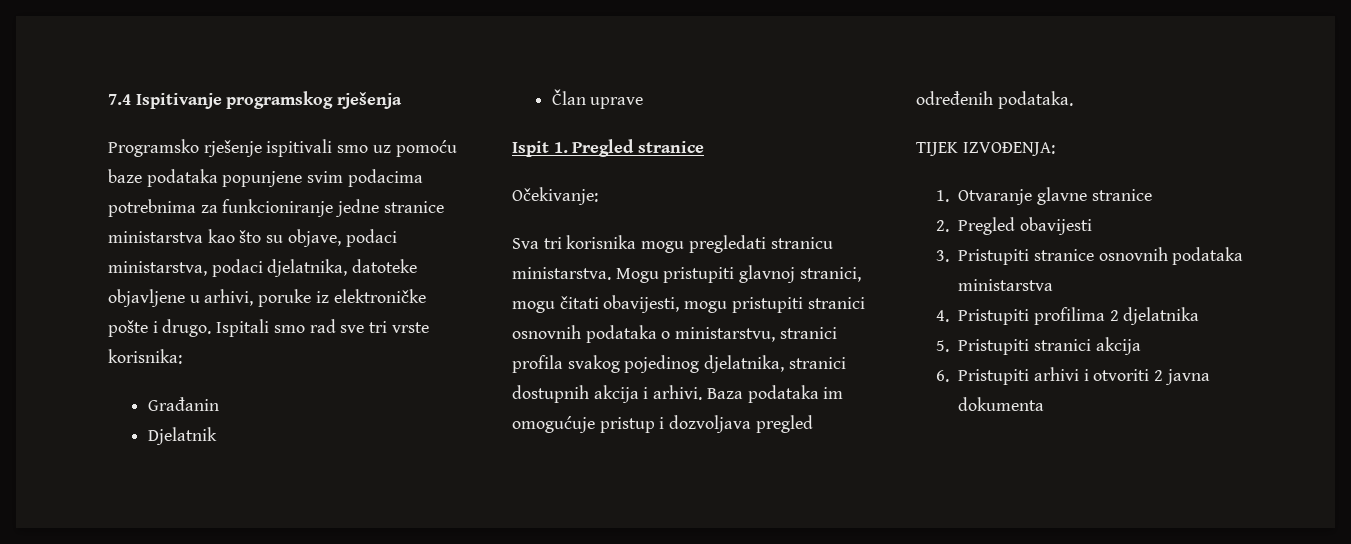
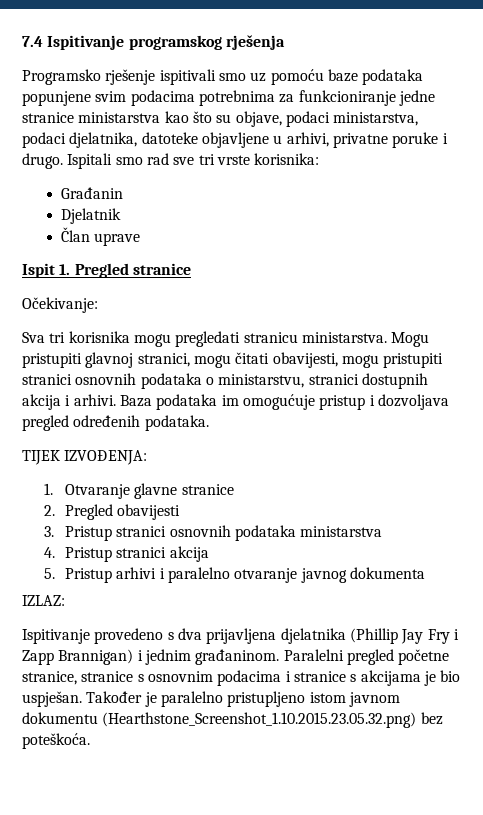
[258,289,426,307] [108,320,148,337] poruke iz elektroničke pošte -> [332,132,439,148] privatne poruke
[512,355,846,373] profila svakog pojedinog djelatnika, stranici -> (359, 379) none
[958,249,1094,265] Pristupiti stranice -> [65,526,167,541] Pristup stranici
[958,307,1200,325] [936,337,1141,355] [936,367,1210,385] [958,397,1045,411] Pristupiti profilima 2 djelatnika // 5. Pristupiti stranici akcija // 6. Pristupiti arhivi i otvoriti 2 javna dokumenta -> [65,546,209,562] [43,567,426,583] [22,595,65,606] [22,628,459,644] [22,649,450,665] [22,670,461,686] [22,691,400,707] [22,712,443,728] [22,733,90,749] Pristup stranici akcija // 5. Pristup arhivi i paralelno otvaranje javnog dokumenta // IZLAZ: // Ispitivanje provedeno s dva prijavljena djelatnika (Phillip Jay Fry i Zapp Brannigan) i jednim građaninom. Paralelni pregled početne stranice, stranice s osnovnim podacima i stranice s akcijama je bio uspješan. Također je paralelno pristupljeno istom javnom dokumentu (Hearthstone_Screenshot_1.10.2015.23.05.32.png) bez poteškoća.

